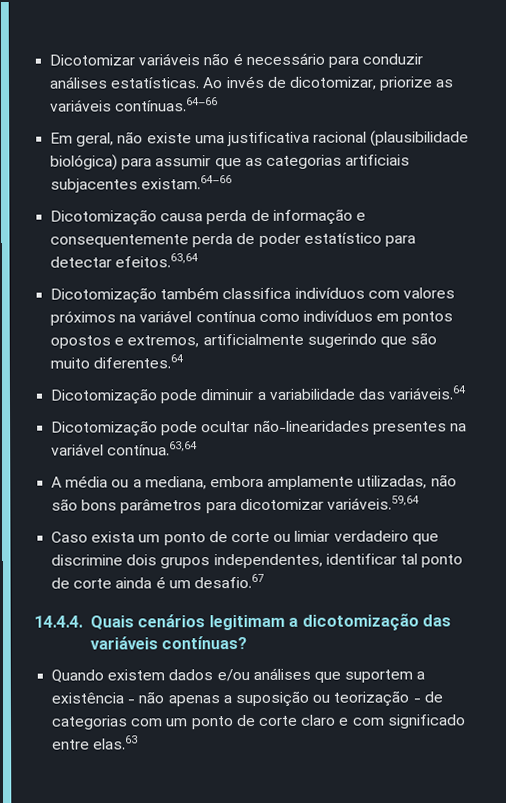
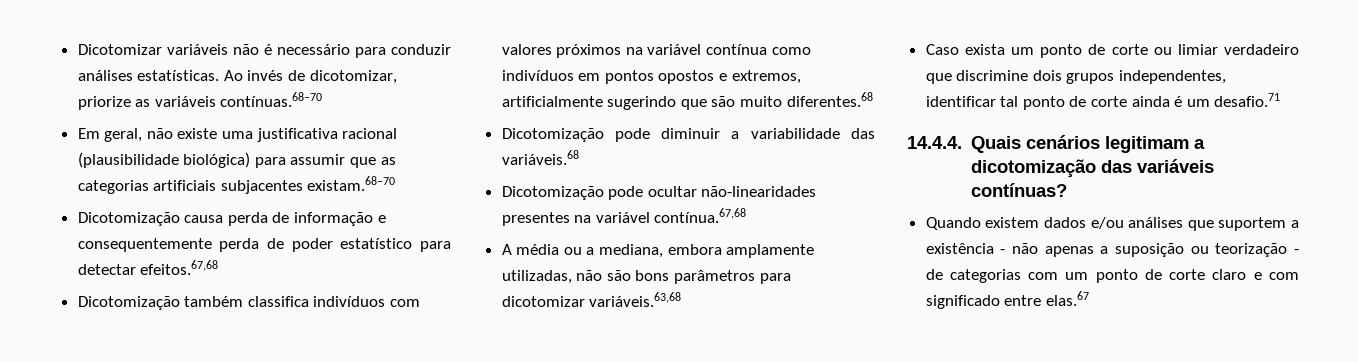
[115,97,219,112] contínuas.64–66 -> [220,92,323,107] contínuas.68–70
[141,175,233,190] existam.64–66 -> [307,176,396,191] existam.68–70
[115,253,200,268] efeitos.63,64 -> [140,260,219,275] efeitos.67,68
[93,354,185,369] diferentes.64 -> [786,92,873,107] diferentes.68
[388,385,467,400] variáveis.64 -> [501,150,579,165] variáveis.68
[107,441,199,456] contínua.63,64 -> [654,208,747,223] contínua.67,68
[326,495,420,510] variáveis.59,64 -> [589,292,682,307] variáveis.63,68
[193,573,264,589] desafio.67 -> [1214,93,1281,107] desafio.71
[93,735,139,750] elas.63 -> [1045,291,1089,306] elas.67

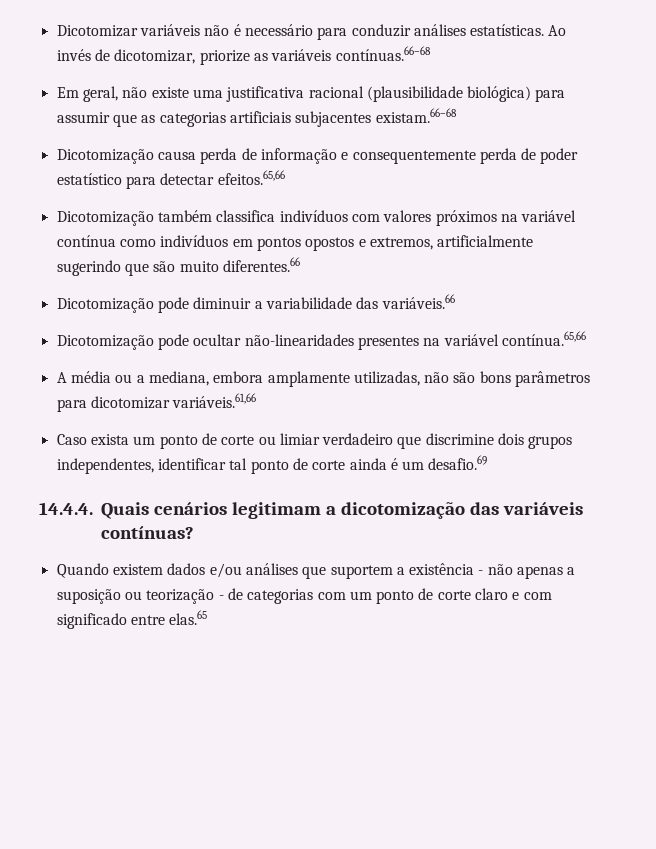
[220,92,323,107] contínuas.68–70 -> [335,46,431,61] contínuas.66–68
[307,176,396,191] existam.68–70 -> [375,108,457,123] existam.66–68
[140,260,219,275] efeitos.67,68 -> [217,170,285,185] efeitos.65,66
[786,92,873,107] diferentes.68 -> [222,257,300,272] diferentes.66
[501,150,579,165] variáveis.68 -> [381,294,455,309] variáveis.66
[654,208,747,223] contínua.67,68 -> [501,331,586,346] contínua.65,66
[589,292,682,307] variáveis.63,68 -> [172,393,257,408] variáveis.61,66
[1214,93,1281,107] desafio.71 -> [428,455,488,470] desafio.69
[1045,291,1089,306] elas.67 -> [169,610,208,625] elas.65

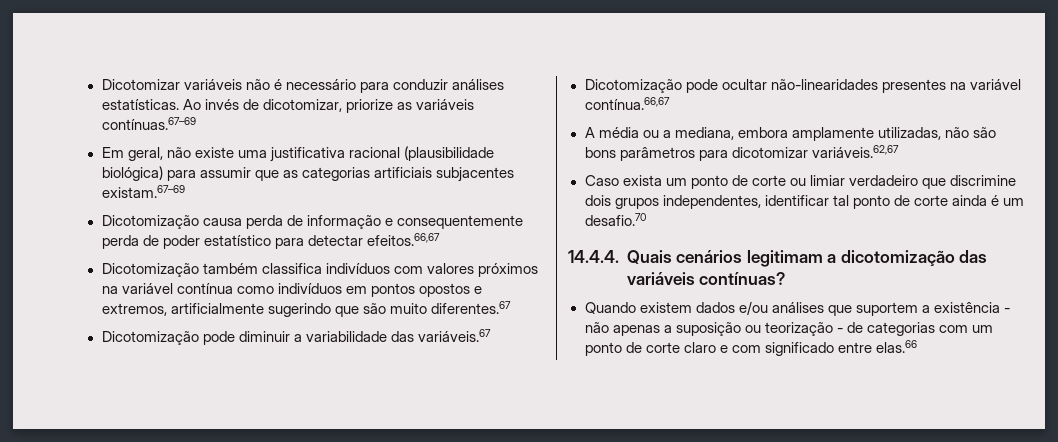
[335,46,431,61] contínuas.66–68 -> [101,117,196,130] contínuas.67–69
[375,108,457,123] existam.66–68 -> [101,185,185,198] existam.67–69
[217,170,285,185] efeitos.65,66 -> [366,233,440,246] efeitos.66,67
[222,257,300,272] diferentes.66 -> [430,301,511,314] diferentes.67
[381,294,455,309] variáveis.66 -> [417,329,491,342] variáveis.67
[501,331,586,346] contínua.65,66 -> [584,97,670,110] contínua.66,67
[172,393,257,408] variáveis.61,66 -> [811,145,899,158] variáveis.62,67
[428,455,488,470] desafio.69 -> [584,213,646,226] desafio.70
[169,610,208,625] elas.65 -> [875,340,917,353] elas.66

